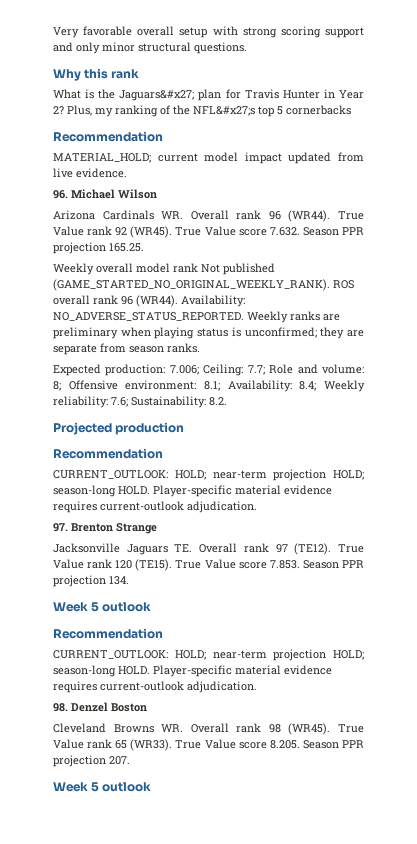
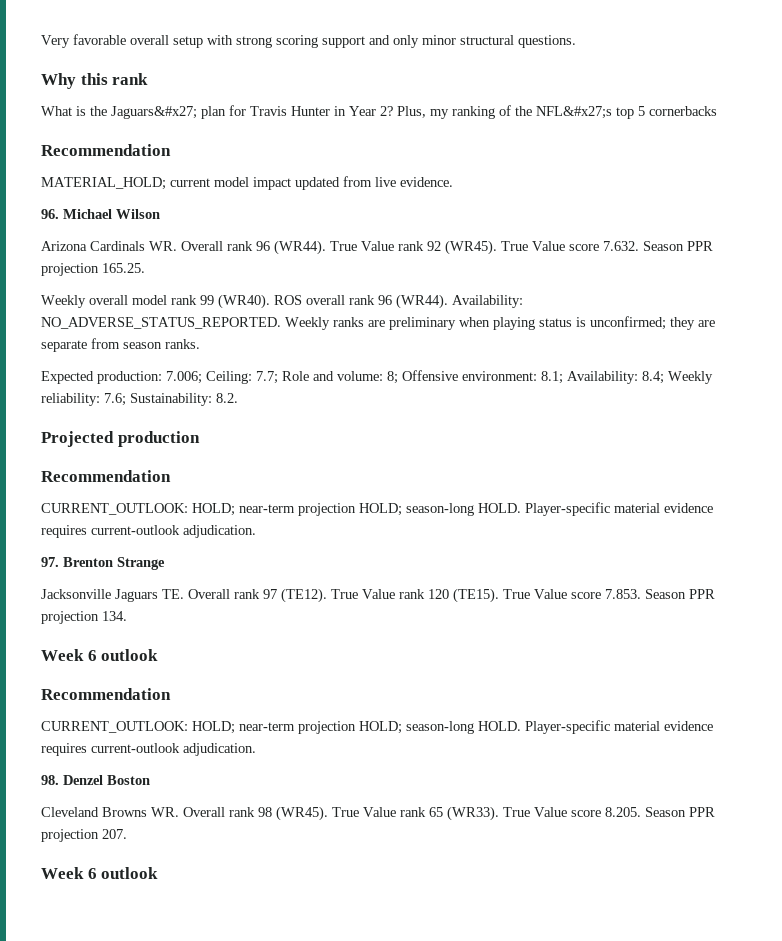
[201,263,275,275] [53,279,330,291] Not published (GAME_STARTED_NO_ORIGINAL_WEEKLY_RANK). -> [200,294,270,309] 99 (WR40).
[91,602,100,612] 5 -> [87,650,97,661] 6
[91,782,100,792] 5 -> [87,868,97,879] 6

